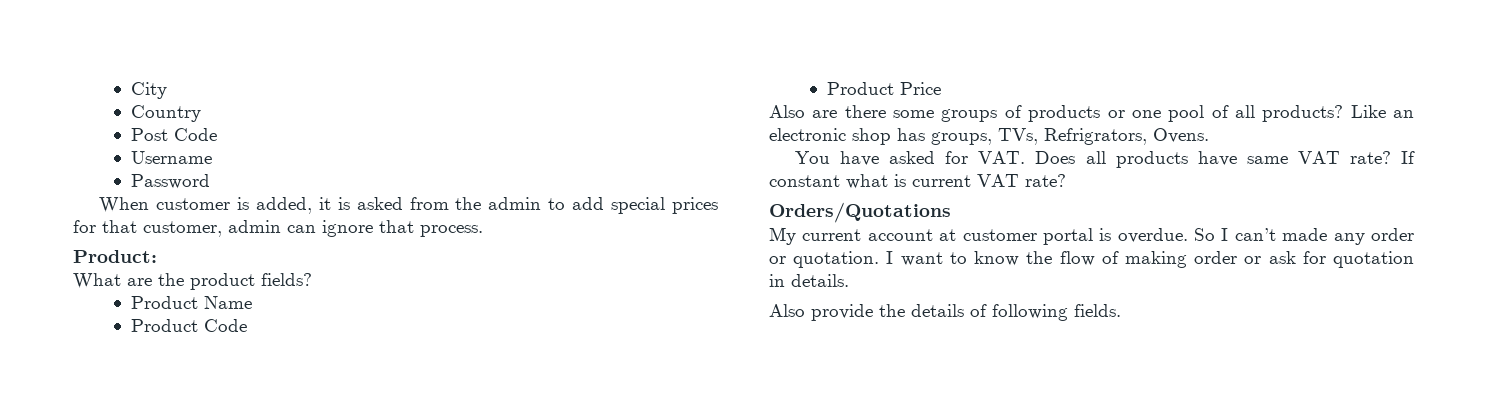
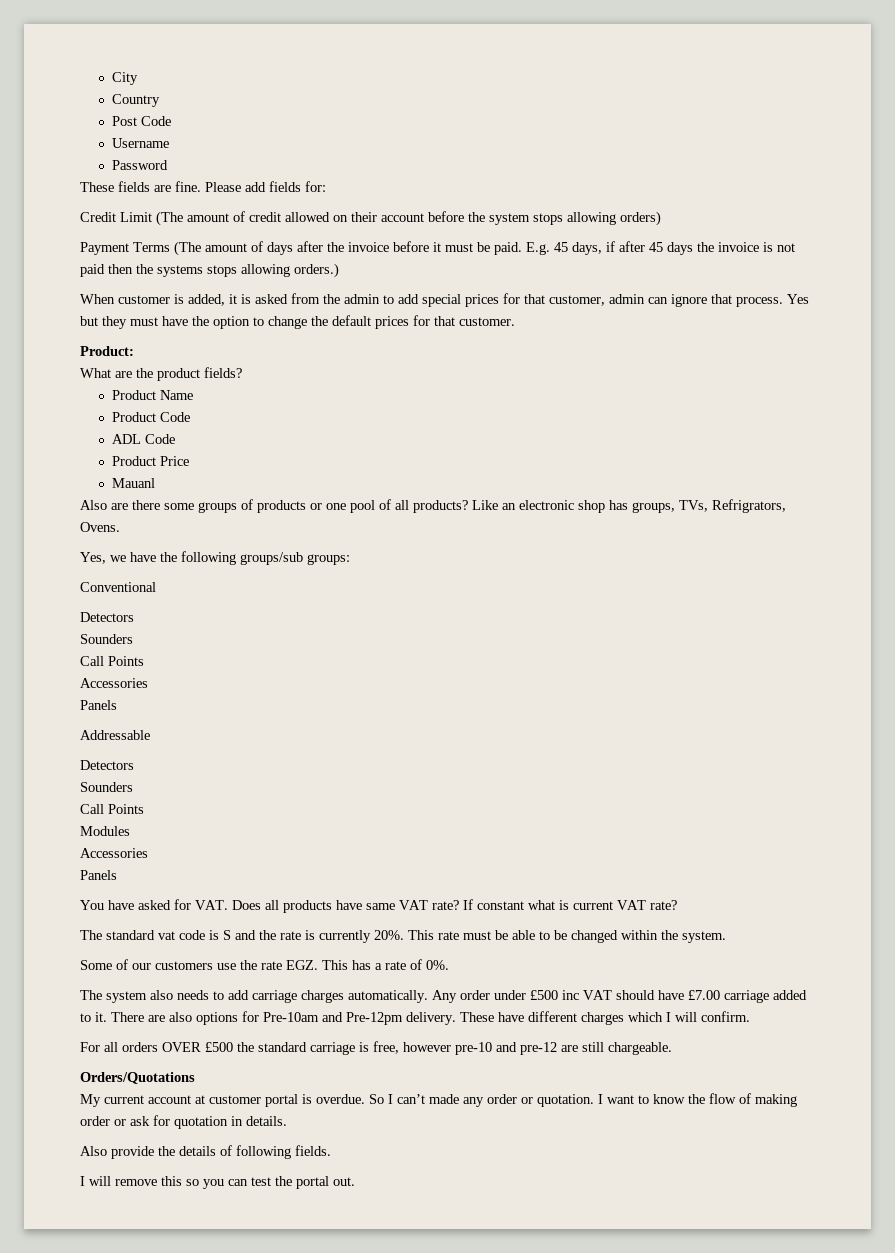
(210, 181) none -> [80,181,326,192] [80,211,661,226] [80,241,795,256] [80,263,339,278] // These fields are fine. Please add fields for: // Credit Limit (The amount of credit allowed on their account before the system stops allowing orders) // Payment Terms (The amount of days after the invoice before it must be paid. E.g. 45 days, if after 45 days the invoice is not paid then the systems stops allowing orders.)
(483, 231) none -> [787,294,809,304] [80,315,515,329] Yes but they must have the option to change the default prices for that customer.
(247, 325) none -> [112,434,176,444] // ADL Code
(941, 88) none -> [112,478,156,488] // Mauanl
(1209, 135) none -> [80,551,350,565] [80,582,156,592] [80,612,134,622] [80,634,133,644] [80,656,144,666] [80,678,148,688] [80,700,117,710] [80,730,150,740] [80,760,134,770] [80,782,133,792] [80,804,144,814] [80,826,130,836] [80,848,148,858] [80,870,117,880] // Yes, we have the following groups/sub groups: // Conventional // Detectors // Sounders // Call Points // Accessories // Panels // Addressable // Detectors // Sounders // Call Points // Modules // Accessories // Panels
(1066, 180) none -> [80,930,726,943] [80,959,449,970] [80,990,807,1003] [80,1011,750,1025] [80,1041,672,1055] // The standard vat code is S and the rate is currently 20%. This rate must be able to be changed within the system. // Some of our customers use the rate EGZ. This has a rate of 0%. // The system also needs to add carriage charges automatically. Any order under £500 inc VAT should have £7.00 carriage added to it. There are also options for Pre-10am and Pre-12pm delivery. These have different charges which I will confirm. // For all orders OVER £500 the standard carriage is free, however pre-10 and pre-12 are still chargeable.
(1121, 310) none -> [80,1176,355,1189] // I will remove this so you can test the portal out.

